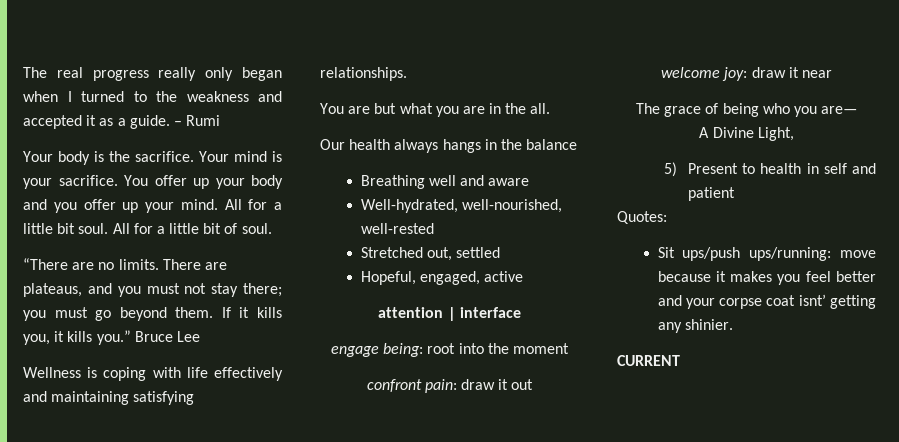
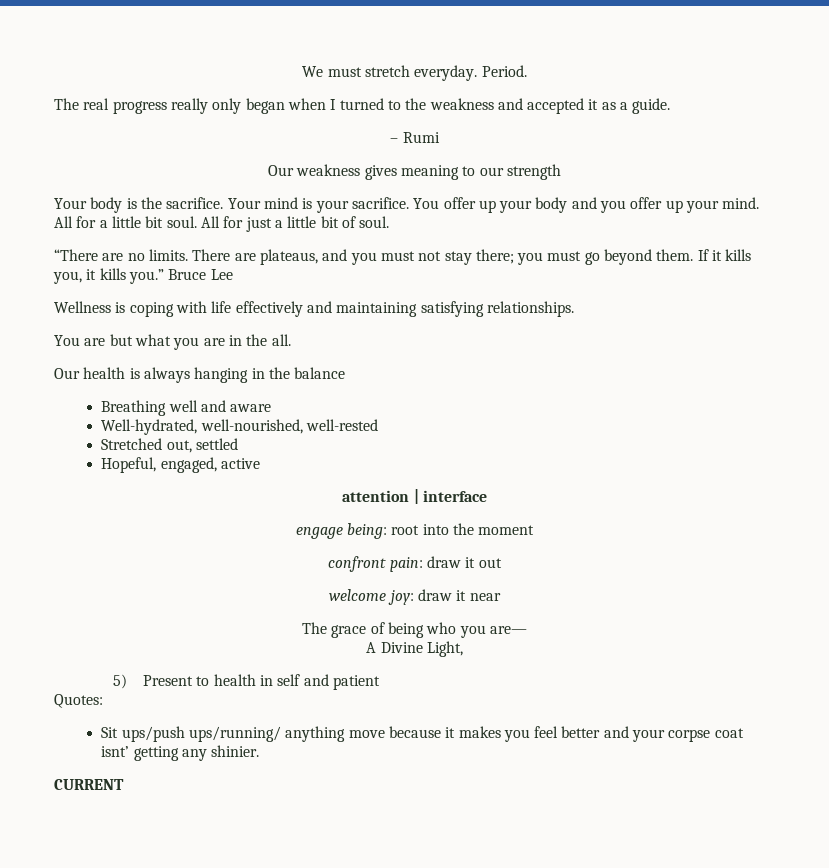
(23, 72) none -> [302,65,527,81] We must stretch everyday. Period. //
(170, 122) none -> (671, 106) //
(221, 120) none -> [268,164,561,180] // Our weakness gives meaning to our strength
(153, 228) none -> [245,217,272,232] just
[394,139,481,153] always hangs -> [129,367,249,383] is always hanging
[749,247,832,261] ups/running: -> [188,726,346,742] ups/running/ anything

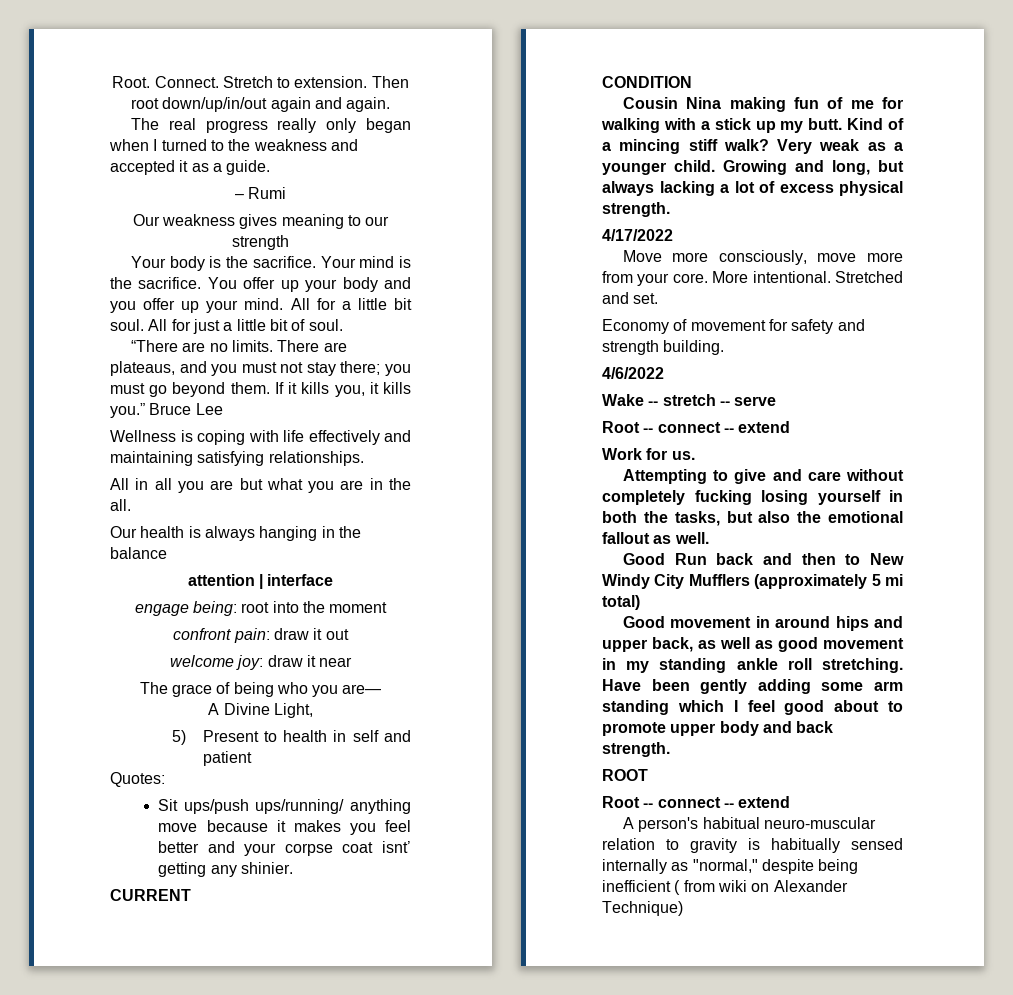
[302,65,527,81] We must stretch everyday. Period. -> [112,76,409,88] [130,97,391,112] Root. Connect. Stretch to extension. Then root down/up/in/out again and again.
[315,200,349,213] your -> [110,277,132,289] the
[54,335,80,346] You -> [110,478,204,493] All in all you
[101,400,272,416] [101,419,378,435] [101,438,238,453] [101,457,260,473] // Breathing well and aware // Well-hydrated, well-nourished, well-rested // Stretched out, settled // Hopeful, engaged, active -> (167, 553) none
(124, 784) none -> [602,76,692,88] [622,97,903,112] [601,118,904,133] [602,139,903,154] [602,160,904,175] [602,181,903,196] [602,202,670,217] [602,229,673,241] [622,250,903,265] [602,271,903,286] [602,292,659,304] [602,319,865,334] [602,340,725,355] [602,367,664,379] [602,394,777,406] [602,421,791,433] [602,448,695,460] [622,469,904,484] [602,490,903,505] [602,511,903,526] [602,532,709,544] [622,553,904,565] [602,574,904,589] [602,595,640,610] [622,616,903,631] [602,637,904,652] [602,658,903,673] [602,679,903,694] [602,700,903,715] [602,721,834,736] [602,742,670,757] [602,769,648,781] [602,796,791,808] [622,817,876,832] [602,838,903,853] [602,859,859,874] [602,880,848,895] [602,901,683,916] // CONDITION // Cousin Nina making fun of me for walking with a stick up my butt. Kind of a mincing stiff walk? Very weak as a younger child. Growing and long, but always lacking a lot of excess physical strength. // 4/17/2022 // Move more consciously, move more from your core. More intentional. Stretched and set. // Economy of movement for safety and strength building. // 4/6/2022 // Wake -- stretch -- serve // Root -- connect -- extend // Work for us. // Attempting to give and care without completely fucking losing yourself in both the tasks, but also the emotional fallout as well. // Good Run back and then to New Windy City Mufflers (approximately 5 mi total) // Good movement in around hips and upper back, as well as good movement in my standing ankle roll stretching. Have been gently adding some arm standing which I feel good about to promote upper body and back strength. // ROOT // Root -- connect -- extend // A person's habitual neuro-muscular relation to gravity is habitually sensed internally as "normal," despite being inefficient ( from wiki on Alexander Technique)

